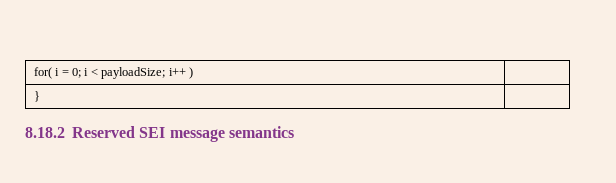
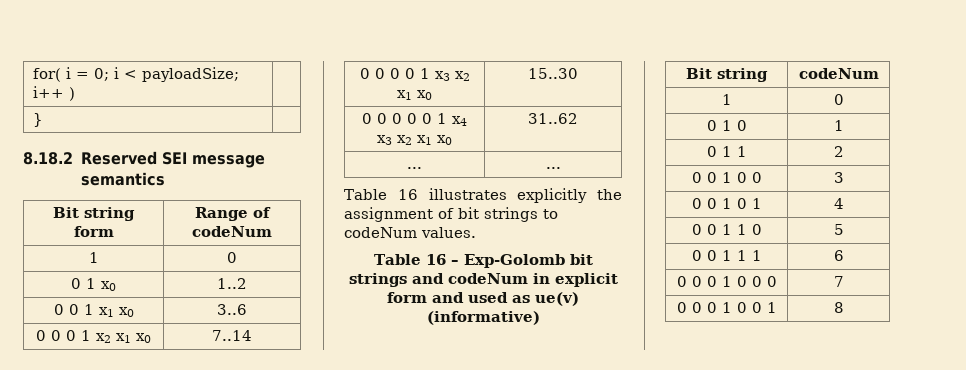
(294, 132) none -> [53,207,135,221] [73,226,114,237] [195,207,271,221] [192,226,272,237] [88,252,99,263] [227,252,237,263] [71,278,116,291] [217,278,247,289] [53,304,134,317] [217,304,247,315] [36,330,151,343] [212,330,252,341] [359,68,470,81] [397,90,432,100] [528,68,578,79] [362,113,467,126] [377,135,452,145] [528,113,578,124] [407,167,422,169] [545,167,561,169] [344,188,622,203] [344,207,558,222] [344,227,476,238] [373,254,593,268] [348,273,618,287] [387,292,579,306] [426,311,540,325] [686,68,768,82] [798,68,879,79] [721,94,732,105] [833,94,844,105] [706,120,747,131] [833,120,844,131] [706,146,747,157] [833,146,844,157] [691,172,762,183] [833,172,844,183] [691,198,762,209] [833,198,844,209] [691,224,762,235] [833,224,844,235] [691,250,762,261] [833,250,844,261] [676,276,777,287] [833,276,844,287] [676,302,777,313] [833,302,844,313] // Bit string form | Range of codeNum // 1 | 0 // 0 1 x0 | 1..2 // 0 0 1 x1 x0 | 3..6 // 0 0 0 1 x2 x1 x0 | 7..14 // 0 0 0 0 1 x3 x2 x1 x0 | 15..30 // 0 0 0 0 0 1 x4 x3 x2 x1 x0 | 31..62 // ... | ... // Table 16 illustrates explicitly the assignment of bit strings to codeNum values. // Table 16 – Exp-Golomb bit strings and codeNum in explicit form and used as ue(v) (informative) // Bit string | codeNum // 1 | 0 // 0 1 0 | 1 // 0 1 1 | 2 // 0 0 1 0 0 | 3 // 0 0 1 0 1 | 4 // 0 0 1 1 0 | 5 // 0 0 1 1 1 | 6 // 0 0 0 1 0 0 0 | 7 // 0 0 0 1 0 0 1 | 8

